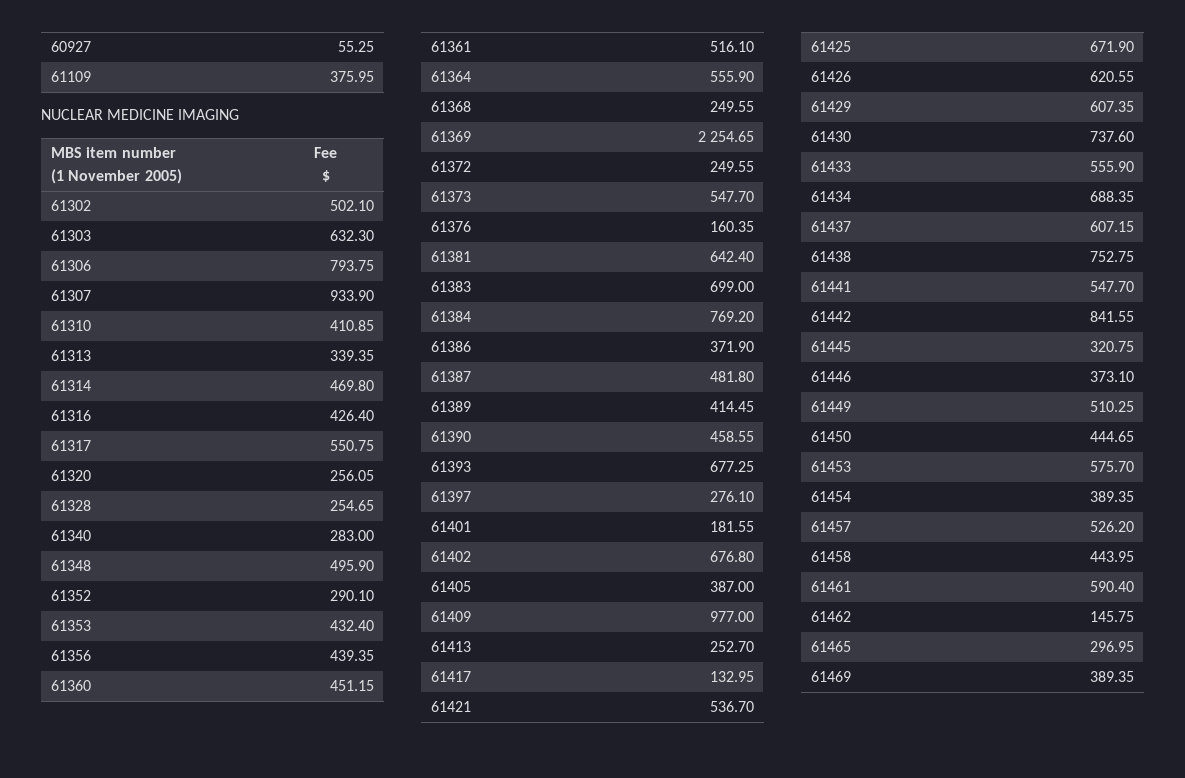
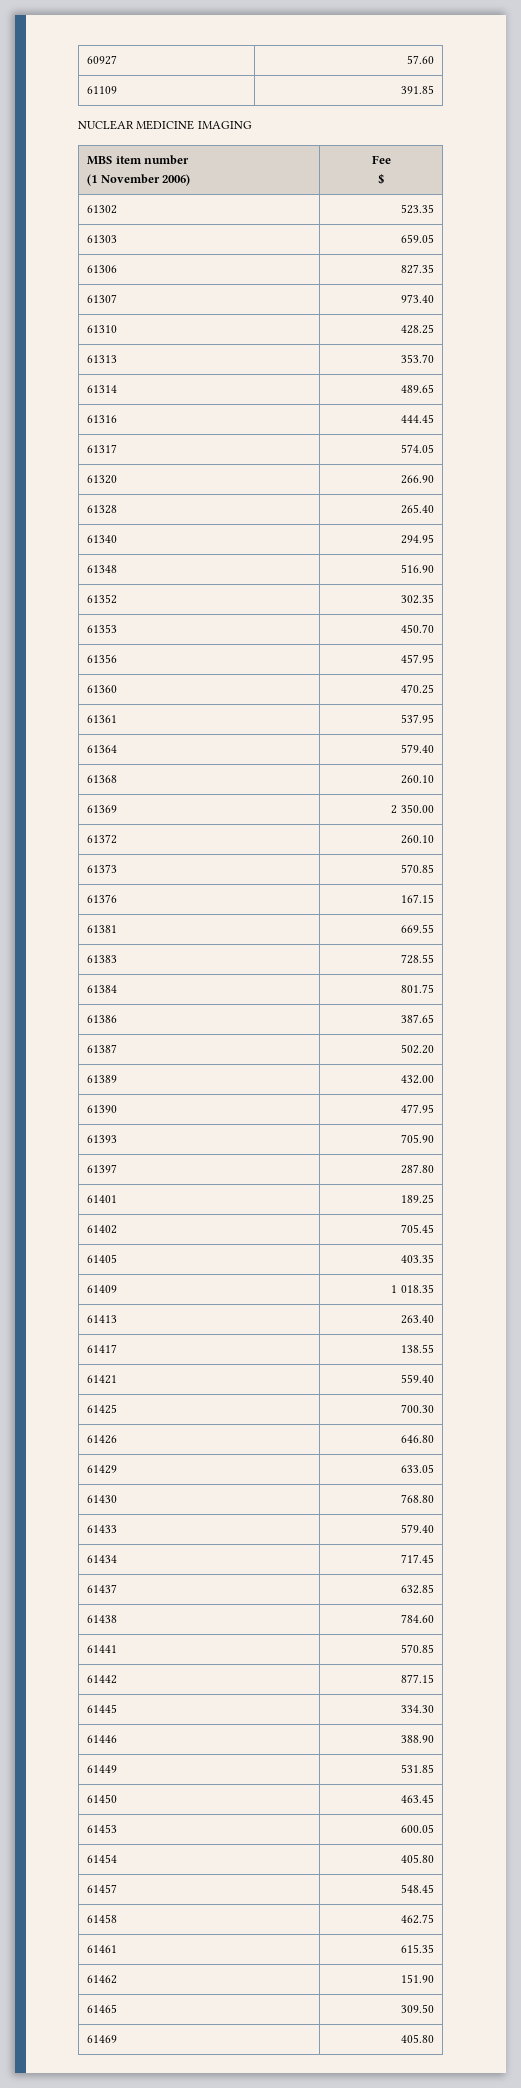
[337,41,374,52] 55.25 -> [406,55,434,64] 57.60
[329,71,374,82] 375.95 -> [400,85,434,94] 391.85
[144,169,182,184] 2005) -> [161,174,190,186] 2006)
[329,200,374,211] 502.10 -> [400,204,434,214] 523.35
[329,230,374,241] 632.30 -> [400,234,434,243] 659.05
[329,260,374,271] 793.75 -> [400,264,434,274] 827.35
[329,290,374,301] 933.90 -> [400,294,434,303] 973.40
[329,320,374,331] 410.85 -> [400,324,434,334] 428.25
[329,350,374,361] 339.35 -> [400,354,434,363] 353.70
[329,380,374,391] 469.80 -> [400,384,434,393] 489.65
[329,410,374,421] 426.40 -> [400,414,434,423] 444.45
[329,440,374,451] 550.75 -> [400,444,434,453] 574.05
[329,470,374,481] 256.05 -> [400,475,434,484] 266.90
[329,500,374,511] 254.65 -> [400,504,434,514] 265.40
[329,530,374,541] 283.00 -> [400,534,434,544] 294.95
[329,560,374,571] 495.90 -> [400,564,434,573] 516.90
[329,590,374,601] 290.10 -> [400,594,434,604] 302.35
[329,620,374,631] 432.40 -> [400,624,434,633] 450.70
[329,650,374,661] 439.35 -> [400,654,434,663] 457.95
[329,680,374,691] 451.15 -> [400,684,434,694] 470.25
[709,41,754,52] 516.10 -> [400,714,434,723] 537.95
[709,71,754,82] 555.90 -> [400,744,434,753] 579.40
[709,101,754,112] 249.55 -> [400,775,434,784] 260.10
[709,131,754,142] 254.65 -> [400,804,434,813] 350.00
[709,161,754,172] 249.55 -> [400,835,434,844] 260.10
[709,191,754,202] 547.70 -> [400,864,434,873] 570.85
[709,221,754,232] 160.35 -> [400,894,434,903] 167.15
[709,251,754,262] 642.40 -> [400,924,434,933] 669.55
[709,281,754,292] 699.00 -> [400,954,434,964] 728.55
[709,311,754,322] 769.20 -> [400,984,434,993] 801.75
[709,341,754,352] 371.90 -> [400,1014,434,1023] 387.65
[709,371,754,382] 481.80 -> [400,1044,434,1054] 502.20
[709,401,754,412] 414.45 -> [400,1075,434,1084] 432.00
[709,431,754,442] 458.55 -> [400,1104,434,1113] 477.95
[709,461,754,472] 677.25 -> [400,1134,434,1143] 705.90
[709,491,754,502] 276.10 -> [400,1164,434,1174] 287.80
[709,521,754,532] 181.55 -> [400,1194,434,1204] 189.25
[709,551,754,562] 676.80 -> [400,1224,434,1233] 705.45
[709,581,754,592] 387.00 -> [400,1254,434,1263] 403.35
[709,611,754,622] 977.00 -> [391,1284,434,1293] 1 018.35
[709,641,754,652] 252.70 -> [400,1315,434,1324] 263.40
[709,671,754,682] 132.95 -> [400,1344,434,1353] 138.55
[709,701,754,712] 536.70 -> [400,1374,434,1383] 559.40
[1089,41,1134,52] 671.90 -> [400,1404,434,1413] 700.30
[1089,71,1134,82] 620.55 -> [400,1435,434,1443] 646.80
[1089,101,1134,112] 607.35 -> [400,1464,434,1473] 633.05
[1089,131,1134,142] 737.60 -> [400,1494,434,1503] 768.80
[1089,161,1134,172] 555.90 -> [400,1524,434,1533] 579.40
[1089,191,1134,202] 688.35 -> [400,1554,434,1563] 717.45
[1089,221,1134,232] 607.15 -> [400,1584,434,1594] 632.85
[1089,251,1134,262] 752.75 -> [400,1614,434,1623] 784.60
[1089,281,1134,292] 547.70 -> [400,1644,434,1653] 570.85
[1089,311,1134,322] 841.55 -> [400,1674,434,1683] 877.15
[1089,341,1134,352] 320.75 -> [400,1705,434,1713] 334.30
[1089,371,1134,382] 373.10 -> [400,1735,434,1743] 388.90
[1089,401,1134,412] 510.25 -> [400,1764,434,1773] 531.85
[1089,431,1134,442] 444.65 -> [400,1794,434,1803] 463.45
[1089,461,1134,472] 575.70 -> [400,1824,434,1833] 600.05
[1089,491,1134,502] 389.35 -> [400,1854,434,1863] 405.80
[1089,521,1134,532] 526.20 -> [400,1884,434,1893] 548.45
[1089,551,1134,562] 443.95 -> [400,1914,434,1924] 462.75
[1089,581,1134,592] 590.40 -> [400,1944,434,1953] 615.35
[1089,611,1134,622] 145.75 -> [400,1974,434,1983] 151.90
[1089,641,1134,652] 296.95 -> [400,2004,434,2013] 309.50
[1089,671,1134,682] 389.35 -> [400,2034,434,2043] 405.80

